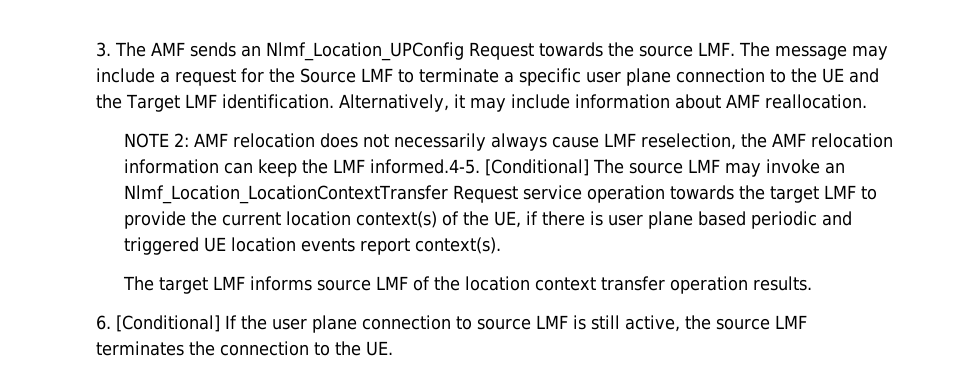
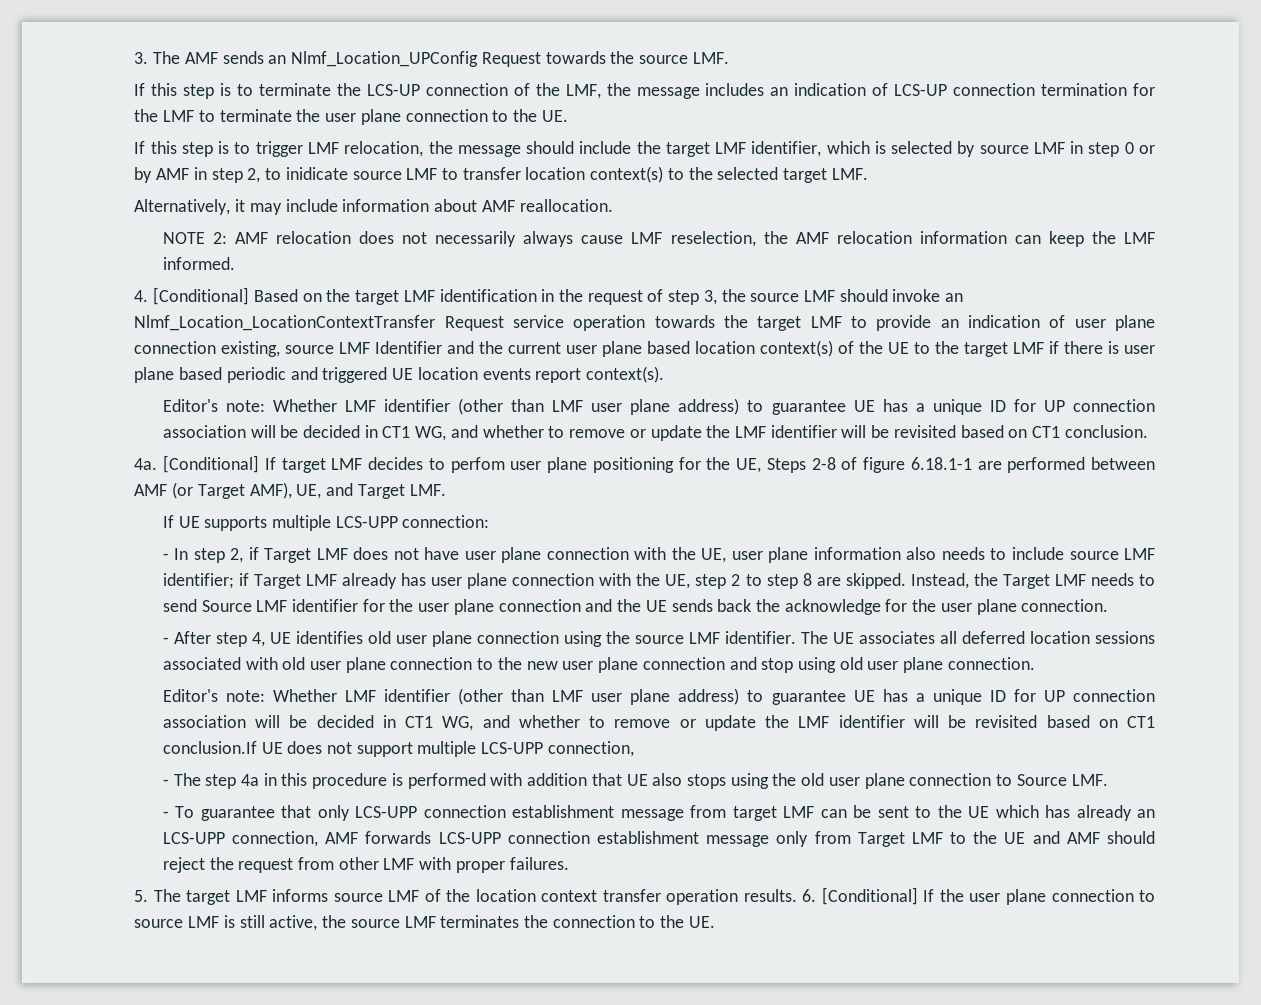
[738,42,888,60] [95,68,356,86] The message may include a request for the Source -> [134,83,1155,99] [134,109,159,122] // If this step is to terminate the LCS-UP connection of the LMF, the message includes an indication of LCS-UP connection termination for the
[503,68,879,86] [95,94,334,112] a specific user plane connection to the UE and the Target LMF identification. -> [296,109,568,125] [134,141,1155,157] [134,166,868,183] the user plane connection to the UE. // If this step is to trigger LMF relocation, the message should include the target LMF identifier, which is selected by source LMF in step 0 or by AMF in step 2, to inidicate source LMF to transfer location context(s) to the selected target LMF. //
[370,159,762,177] informed.4-5. [Conditional] The source LMF may -> [162,257,235,270] [134,287,888,305] informed. // 4. [Conditional] Based on the target LMF identification in the request of step 3, the source LMF should
[191,211,522,228] the current location context(s) of the UE, -> [940,315,1156,331] [134,340,1045,357] an indication of user plane connection existing, source LMF Identifier and the current user plane based location context(s) of the UE to the target LMF
(502, 245) none -> [162,398,1155,415] [162,425,1148,441] [134,455,1156,473] [134,482,446,499] [162,515,490,531] [162,547,1156,563] [162,573,1156,589] [162,599,1109,615] [162,631,1155,647] [162,657,1035,673] [162,688,1155,705] [162,715,1156,731] [162,741,634,757] [162,773,1108,789] [162,805,1155,821] [162,831,1156,847] [162,857,569,873] [134,890,149,902] Editor's note: Whether LMF identifier (other than LMF user plane address) to guarantee UE has a unique ID for UP connection association will be decided in CT1 WG, and whether to remove or update the LMF identifier will be revisited based on CT1 conclusion. // 4a. [Conditional] If target LMF decides to perfom user plane positioning for the UE, Steps 2-8 of figure 6.18.1-1 are performed between AMF (or Target AMF), UE, and Target LMF. // If UE supports multiple LCS-UPP connection: // - In step 2, if Target LMF does not have user plane connection with the UE, user plane information also needs to include source LMF identifier; if Target LMF already has user plane connection with the UE, step 2 to step 8 are skipped. Instead, the Target LMF needs to send Source LMF identifier for the user plane connection and the UE sends back the acknowledge for the user plane connection. // - After step 4, UE identifies old user plane connection using the source LMF identifier. The UE associates all deferred location sessions associated with old user plane connection to the new user plane connection and stop using old user plane connection. // Editor's note: Whether LMF identifier (other than LMF user plane address) to guarantee UE has a unique ID for UP connection association will be decided in CT1 WG, and whether to remove or update the LMF identifier will be revisited based on CT1 conclusion.If UE does not support multiple LCS-UPP connection, // - The step 4a in this procedure is performed with addition that UE also stops using the old user plane connection to Source LMF. // - To guarantee that only LCS-UPP connection establishment message from target LMF can be sent to the UE which has already an LCS-UPP connection, AMF forwards LCS-UPP connection establishment message only from Target LMF to the UE and AMF should reject the request from other LMF with proper failures. // 5.
(813, 283) // -> (797, 895) none

